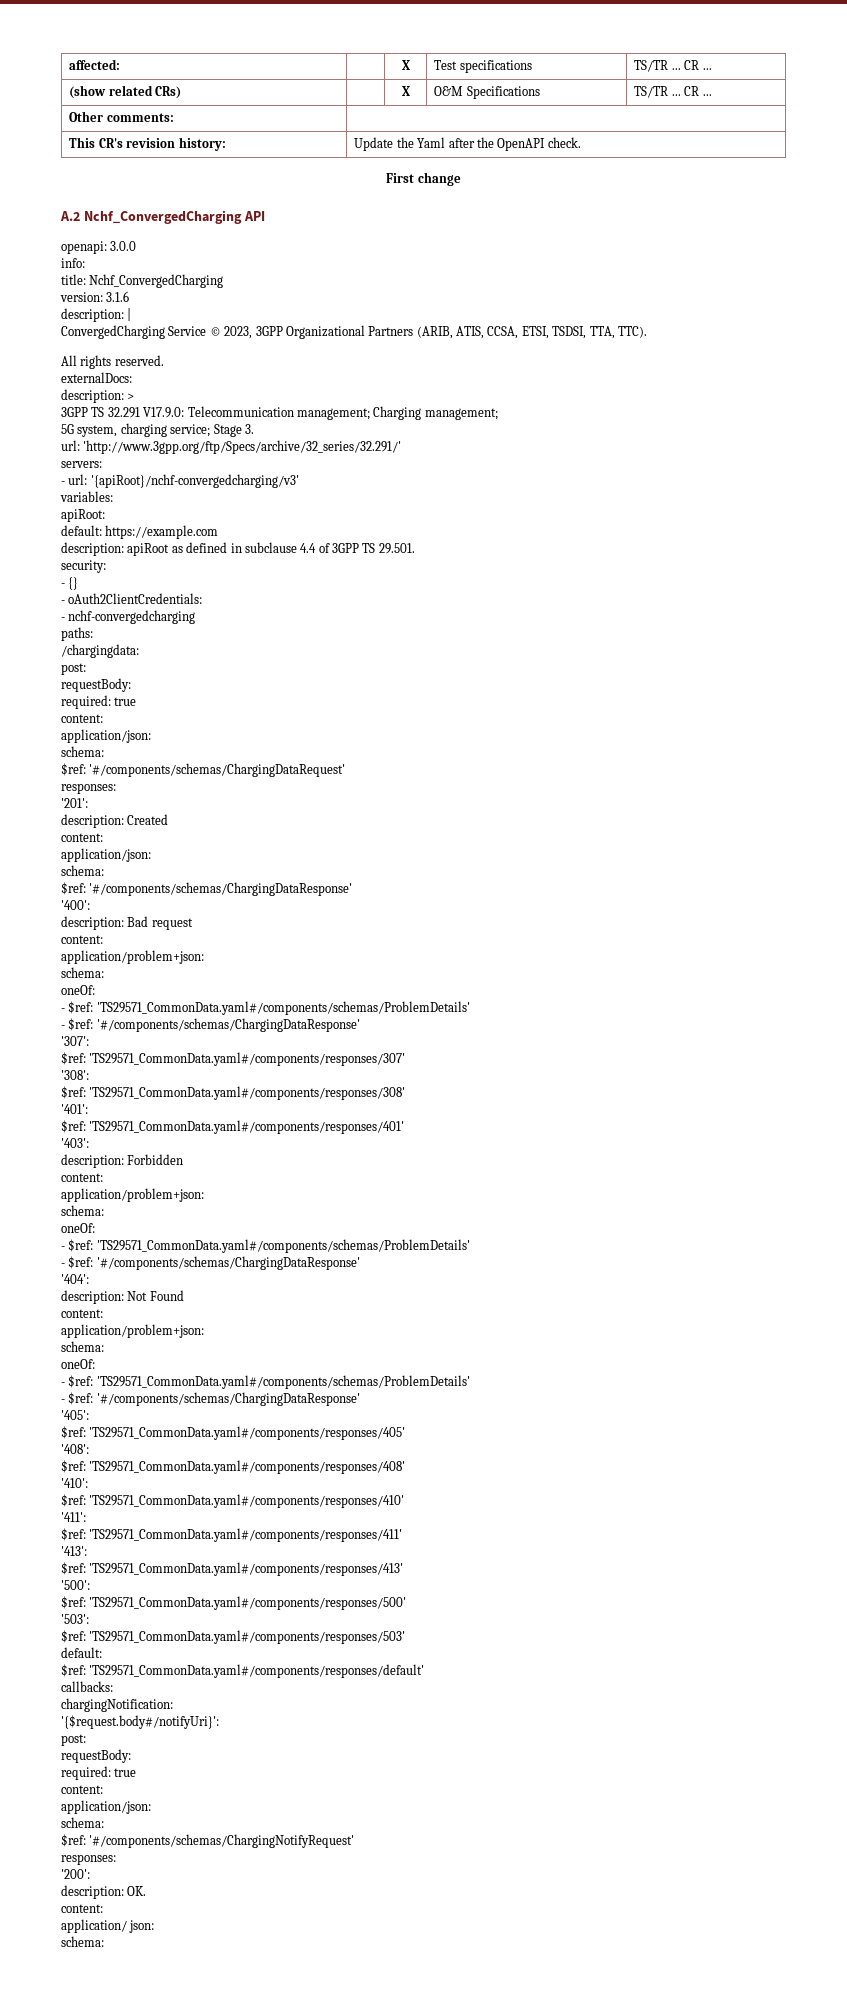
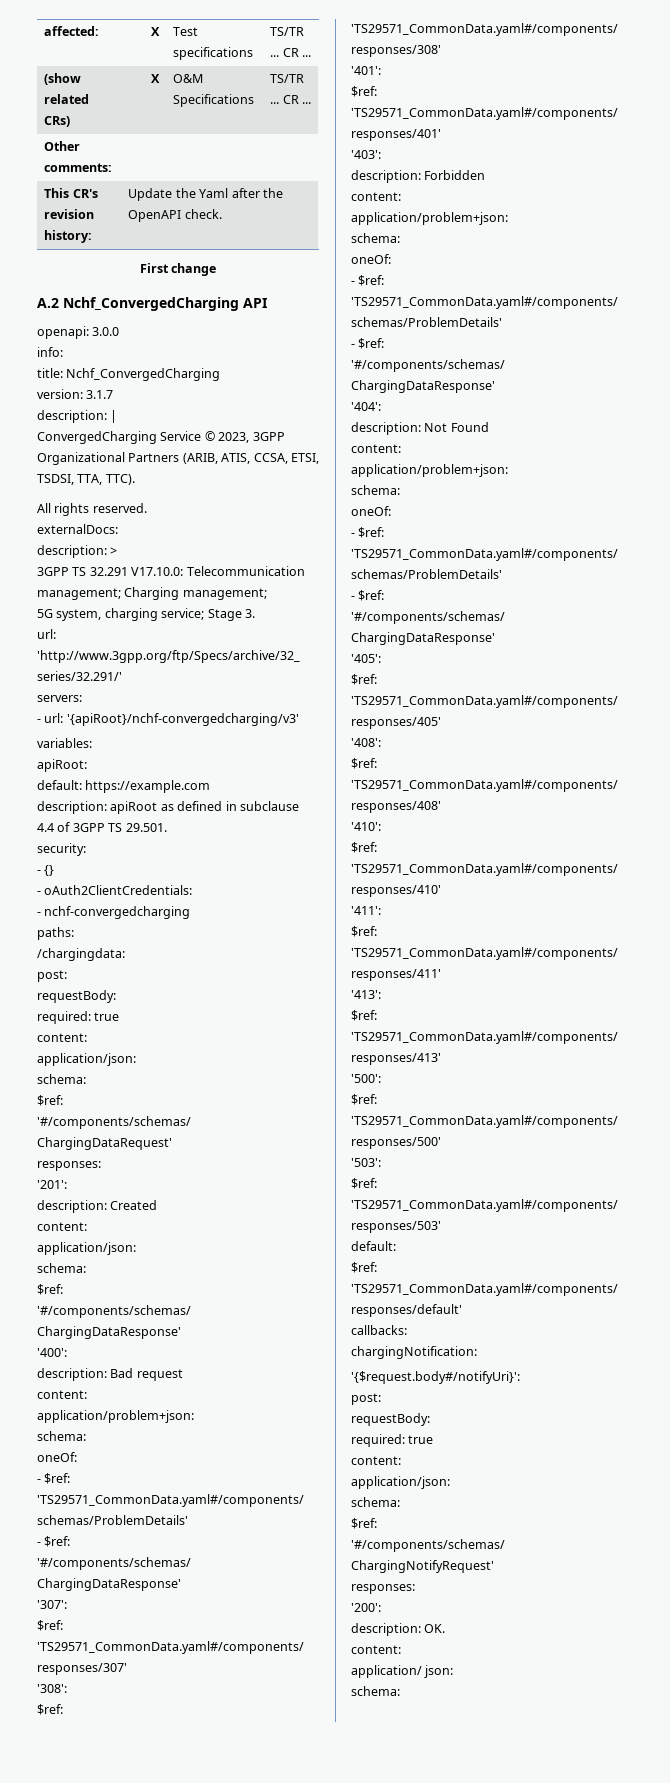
[106,291,130,302] 3.1.6 -> [86,390,114,399] 3.1.7
[143,407,185,418] V17.9.0: -> [131,567,184,576] V17.10.0:

